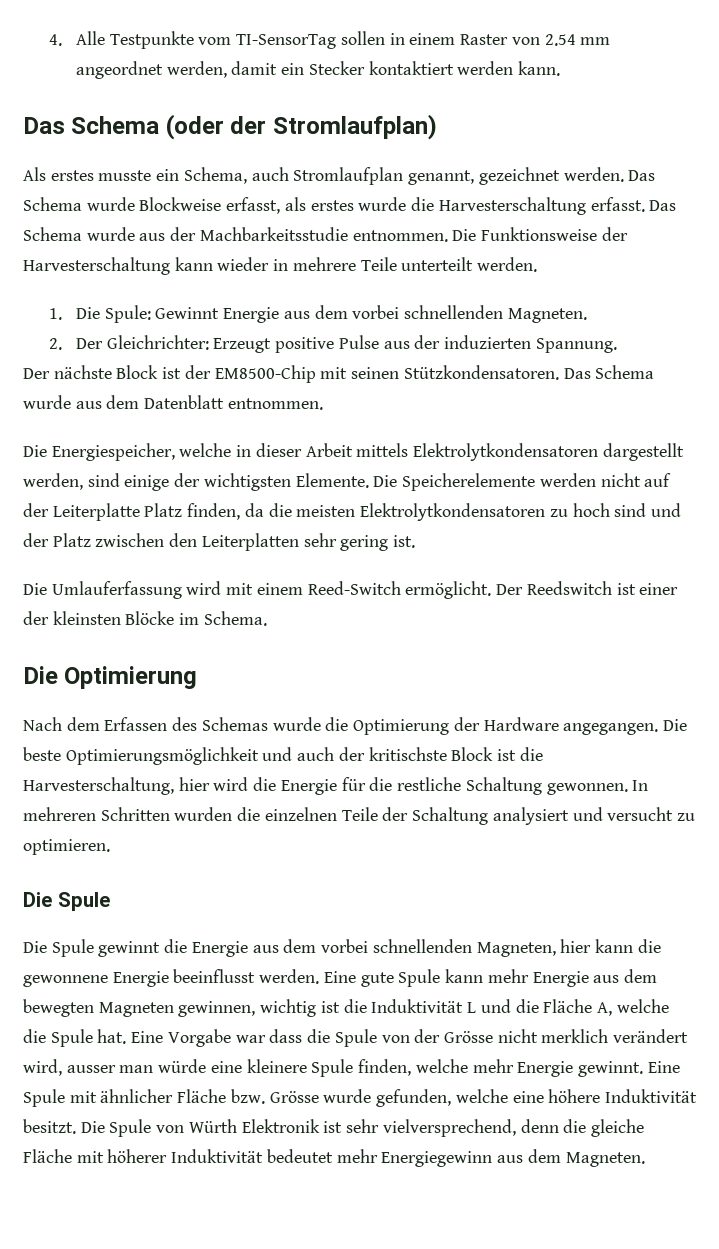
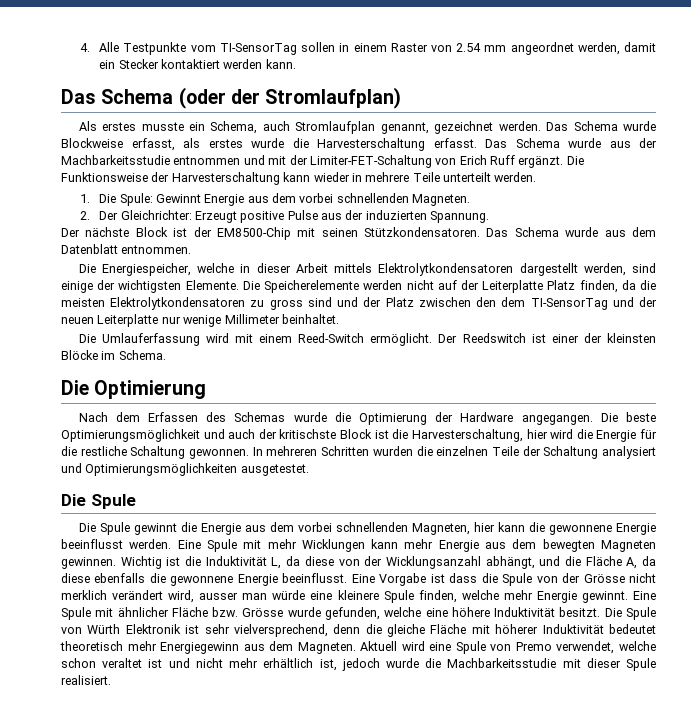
[352,230,448,242] entnommen. -> [173,155,564,168] entnommen und mit der Limiter-FET-Schaltung von Erich Ruff ergänzt.
[572,503,610,517] hoch -> [269,299,303,310] gross
[201,533,416,551] Leiterplatten sehr gering ist. -> [501,297,657,310] [61,314,339,327] dem TI-SensorTag und der neuen Leiterplatte nur wenige Millimeter beinhaltet.
[607,807,695,821] [23,839,110,855] versucht zu optimieren. -> [85,463,309,476] Optimierungsmöglichkeiten ausgetestet.
[360,969,441,987] gute Spule -> [206,539,365,552] Spule mit mehr Wicklungen
[178,999,317,1017] gewinnen, wichtig -> [61,556,162,569] gewinnen. Wichtig
[467,999,669,1016] [23,1029,127,1047] L und die Fläche A, welche die Spule hat. -> [271,556,656,569] [61,573,348,586] L, da diese von der Wicklungsanzahl abhängt, und die Fläche A, da diese ebenfalls die gewonnene Energie beeinflusst.
[235,1035,266,1043] war -> [430,574,445,583] ist
(333, 1156) none -> [60,641,123,651] theoretisch
(645, 1159) none -> [360,641,657,654] [61,658,656,671] [61,675,111,685] Aktuell wird eine Spule von Premo verwendet, welche schon veraltet ist und nicht mehr erhältlich ist, jedoch wurde die Machbarkeitsstudie mit dieser Spule realisiert.

